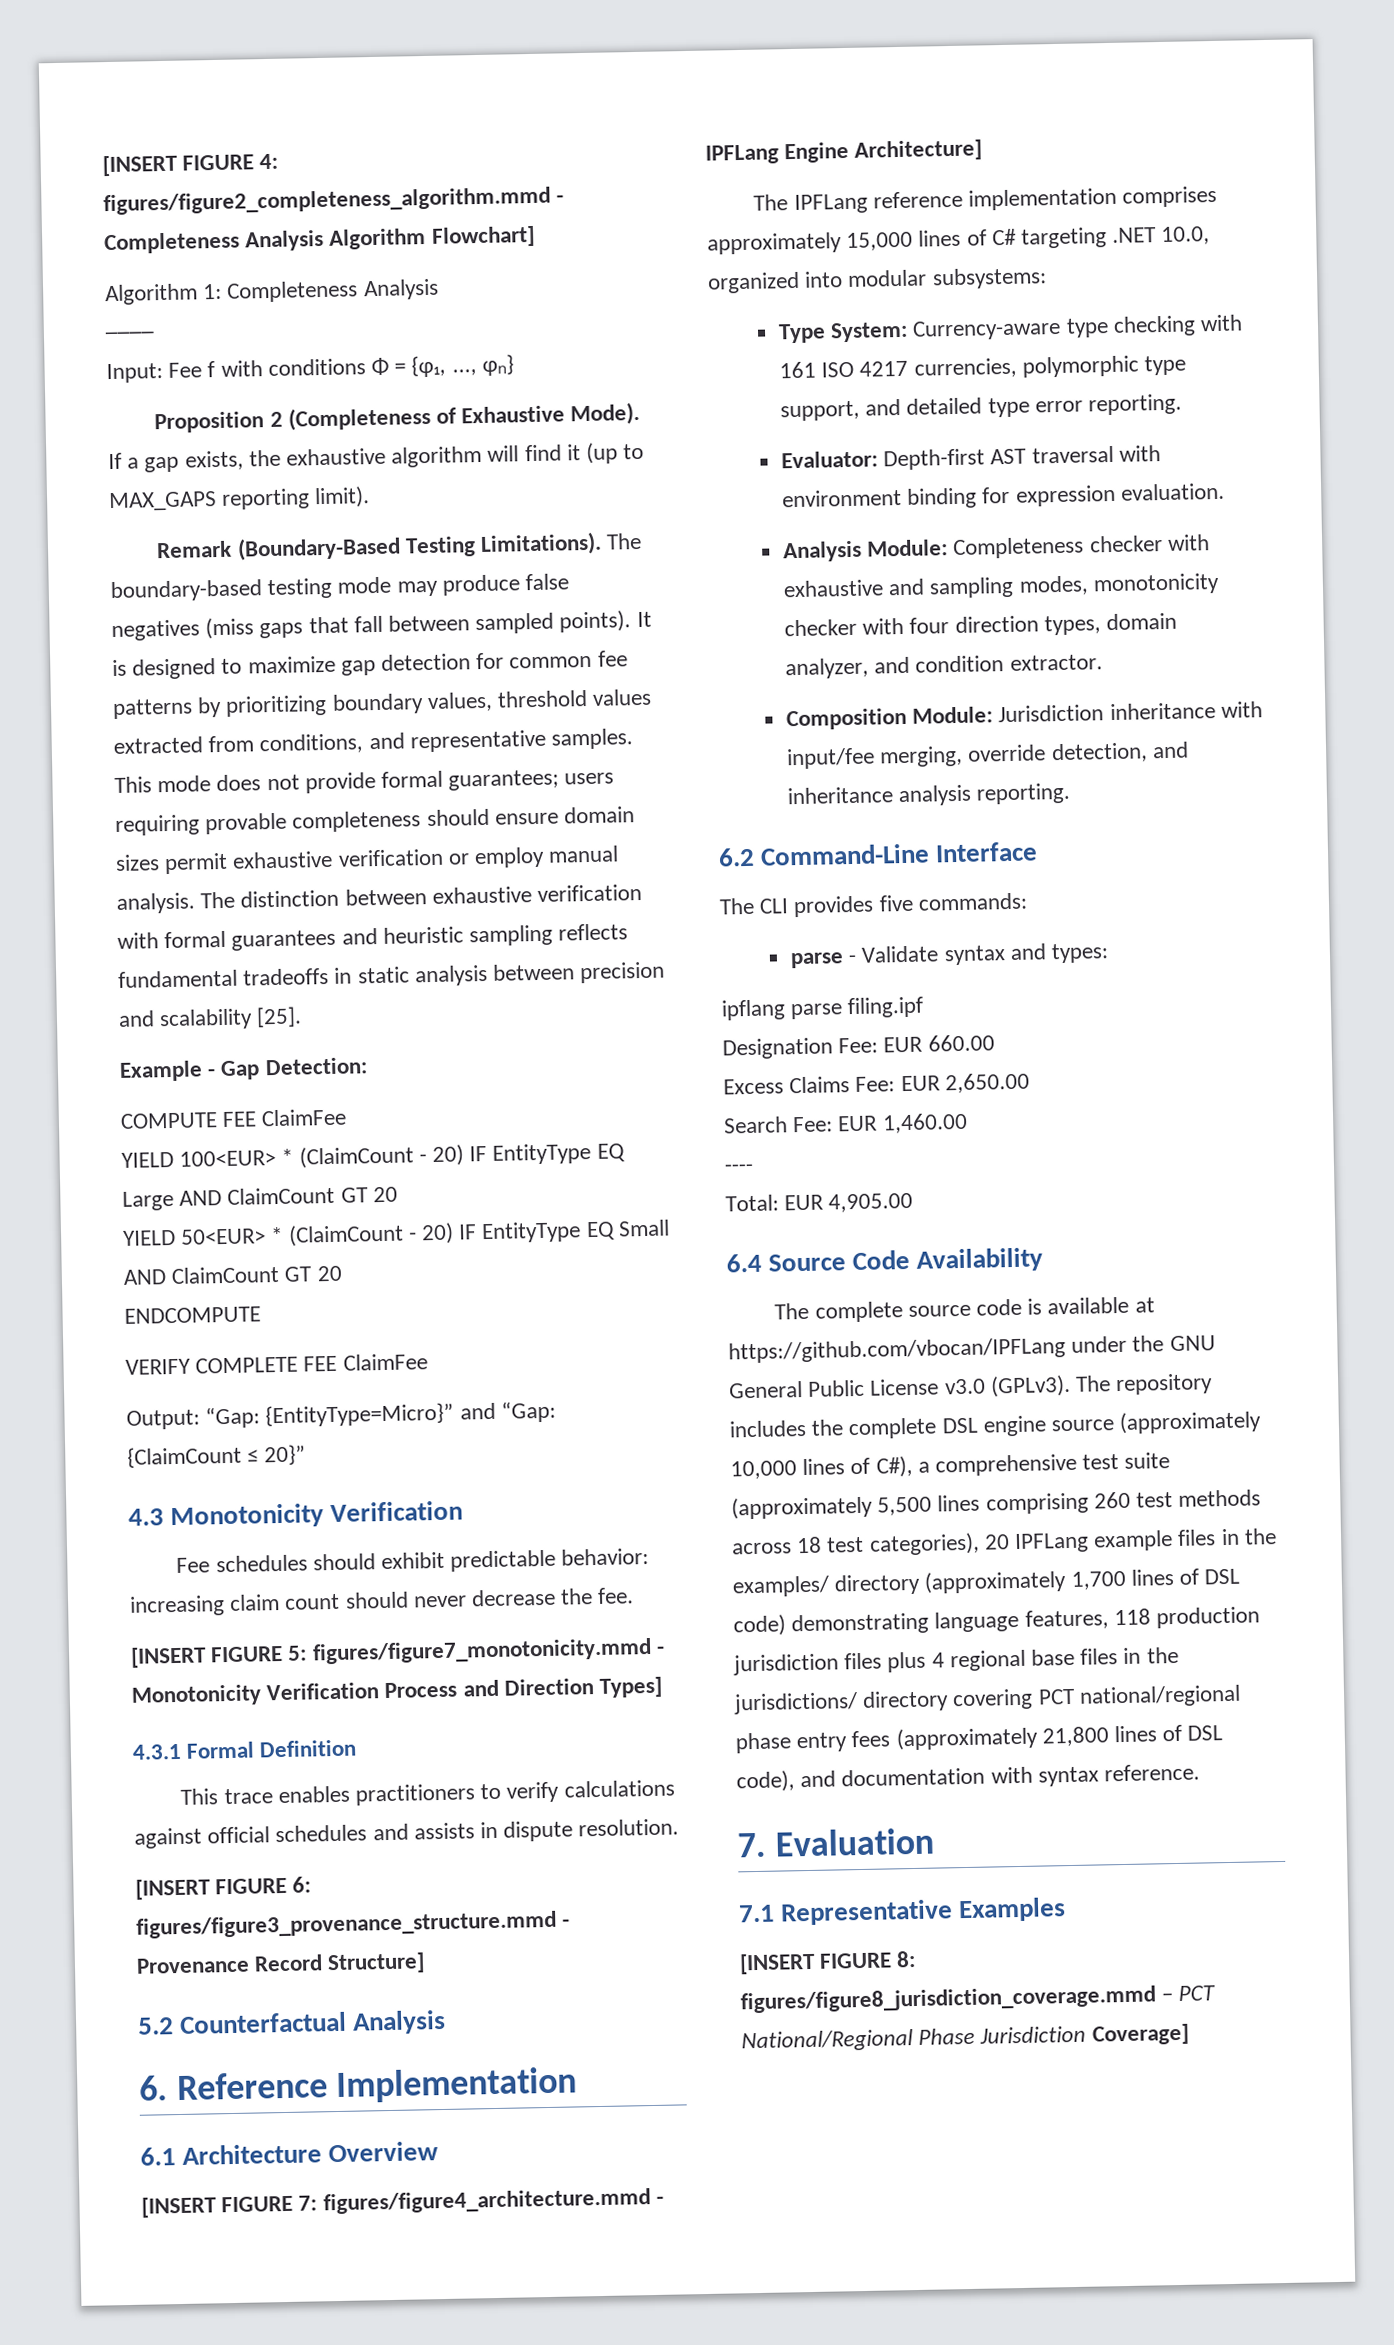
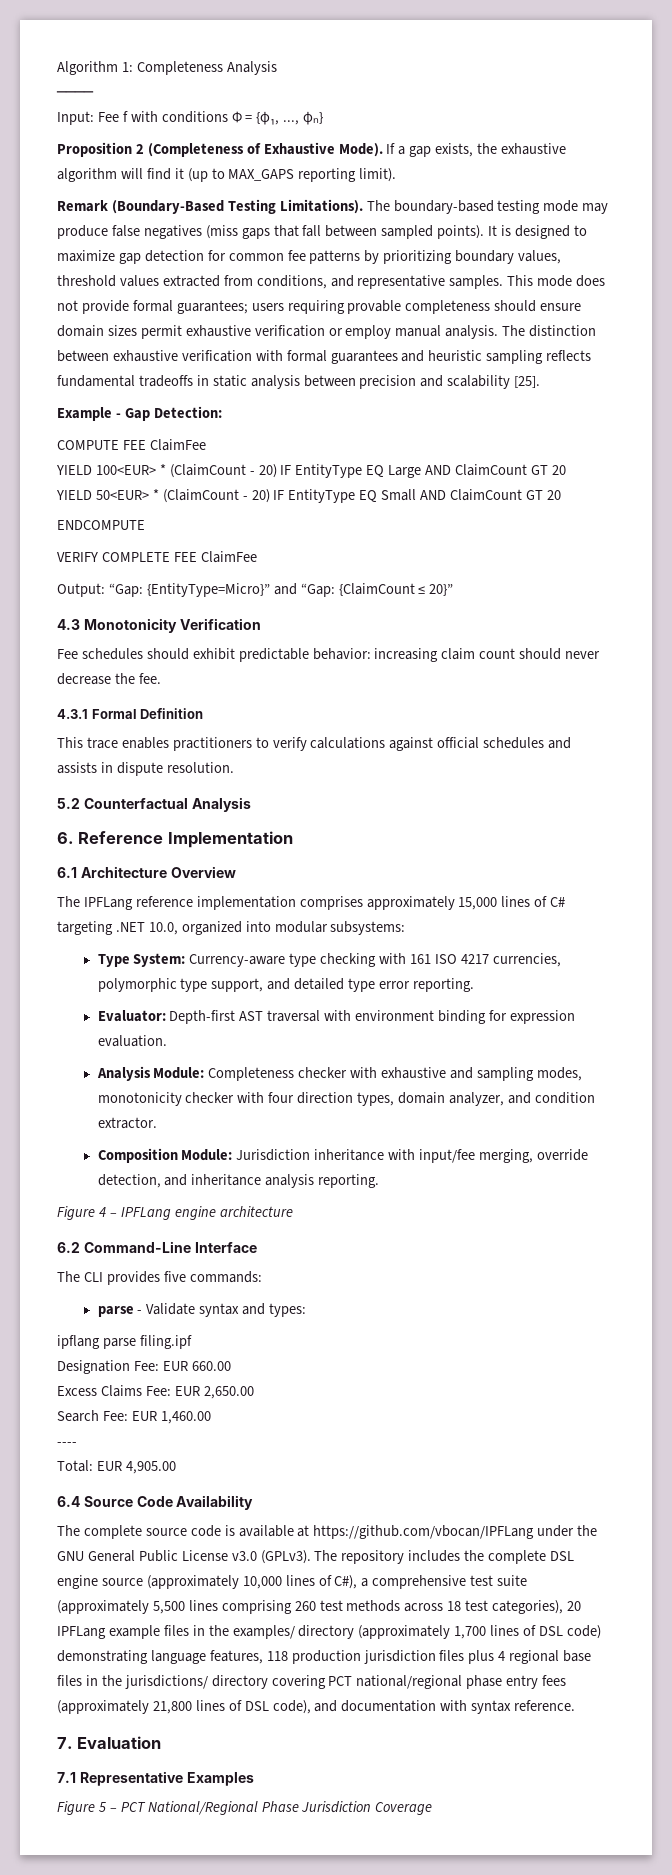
[102,153,279,177] [103,186,565,216] [104,225,535,255] [INSERT FIGURE 4: figures/figure2_completeness_algorithm.mmd - Completeness Analysis Algorithm Flowchart] // -> (57, 68) none
[130,1637,665,1668] [131,1676,663,1707] // [INSERT FIGURE 5: figures/figure7_monotonicity.mmd - Monotonicity Verification Process and Direction Types] -> (161, 678) none
[135,1876,312,1900] [136,1910,571,1939] [136,1952,426,1975] // [INSERT FIGURE 6: figures/figure3_provenance_structure.mmd - Provenance Record Structure] -> (234, 767) none
[141,2188,664,2218] [705,139,983,165] // [INSERT FIGURE 7: figures/figure4_architecture.mmd - IPFLang Engine Architecture] -> (236, 872) none
(1072, 793) none -> [57,1206,293,1220] // Figure 4 – IPFLang engine architecture
[739,1950,917,1975] [740,1985,1156,2014] [INSERT FIGURE 8: figures/figure8_jurisdiction_coverage.mmd -> [57,1801,106,1815] Figure 5
[1091,2023,1189,2046] Coverage] -> [375,1802,433,1815] Coverage

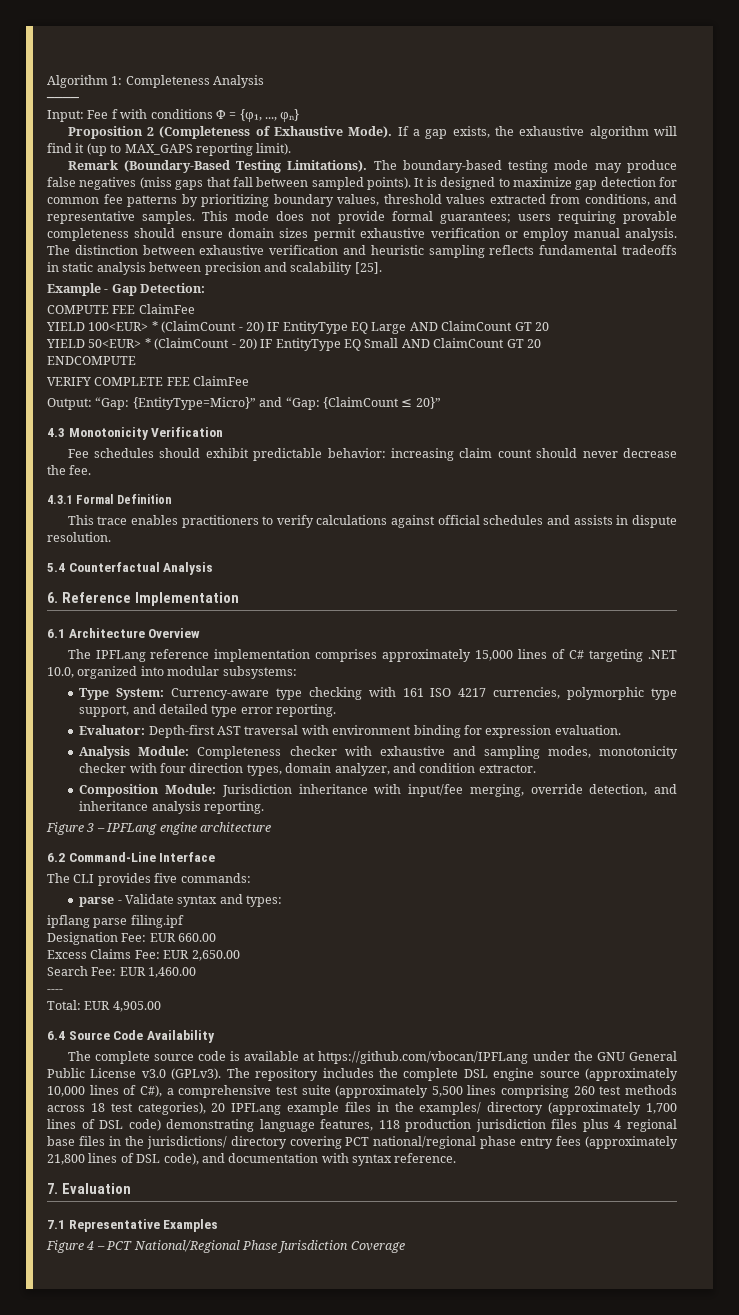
[255,350,398,364] with formal guarantees -> (339, 250) none
[57,798,80,809] 5.2 -> [47,563,65,572] 5.4
[98,1207,106,1217] 4 -> [86,823,95,832] 3
[98,1802,106,1812] 5 -> [86,1241,95,1250] 4

